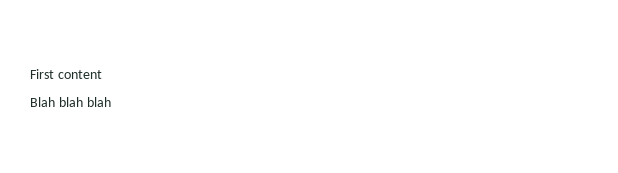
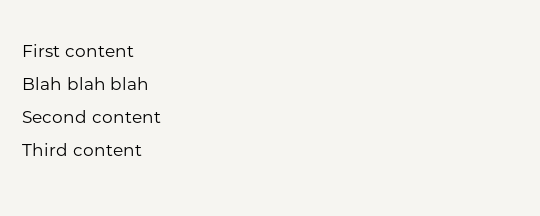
(111, 102) none -> [22,110,161,123] [22,143,142,156] // Second content // Third content

